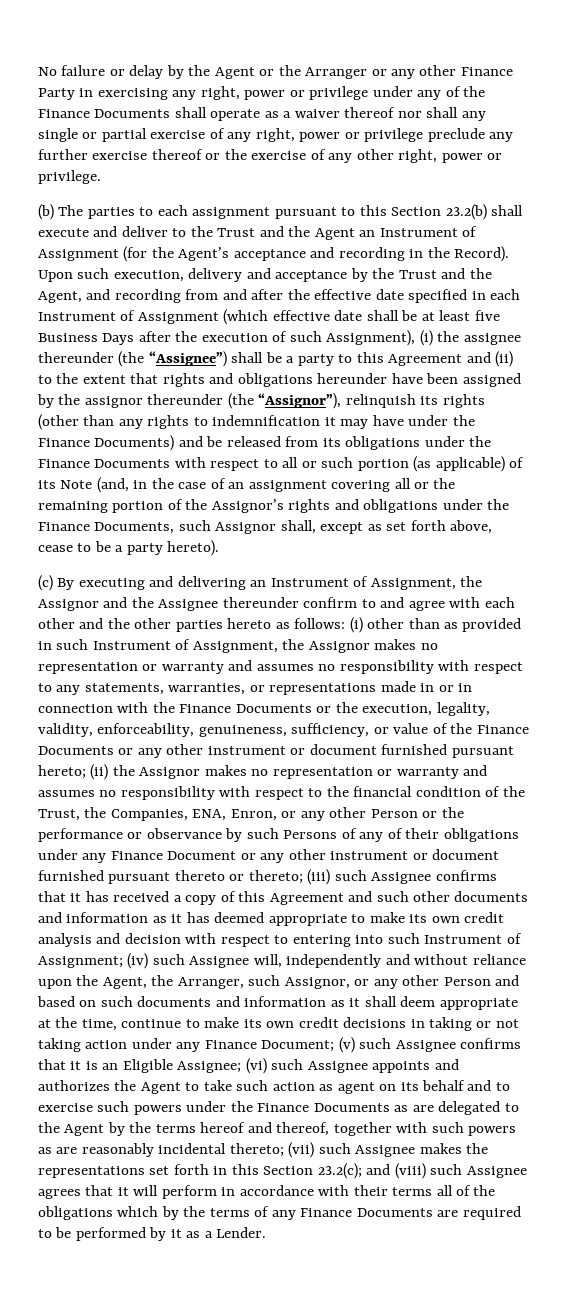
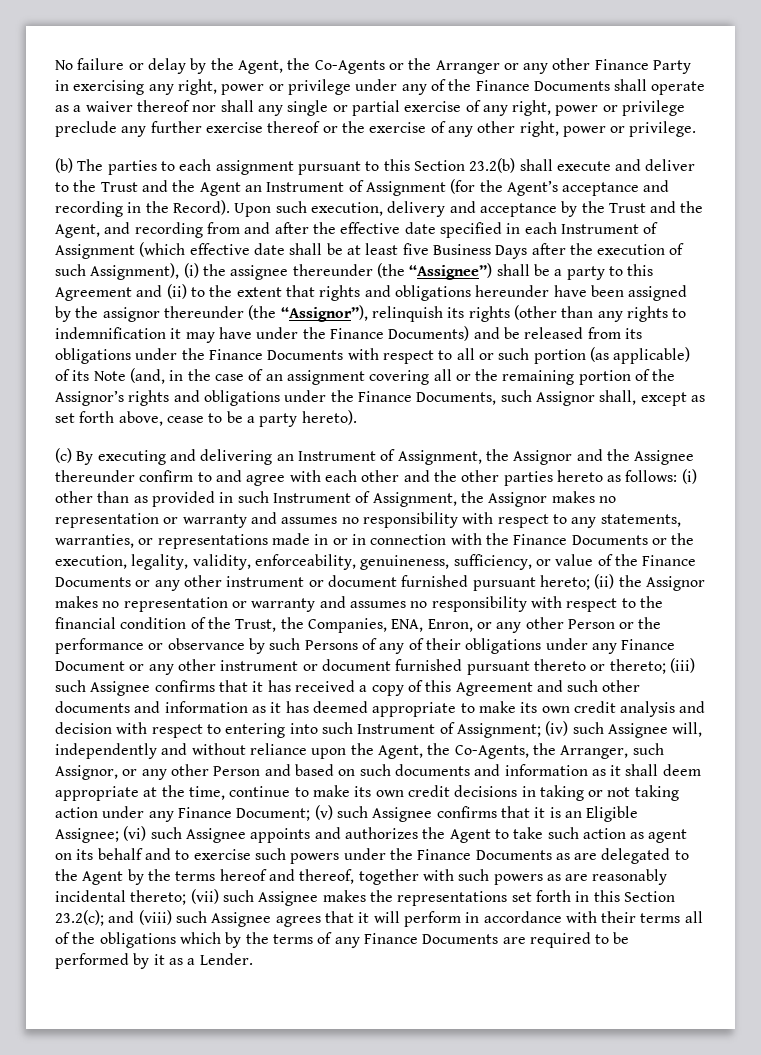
[214,67,255,79] Agent -> [237,58,385,74] Agent, the Co-Agents
(174, 980) none -> [454,743,556,759] Co-Agents, the

